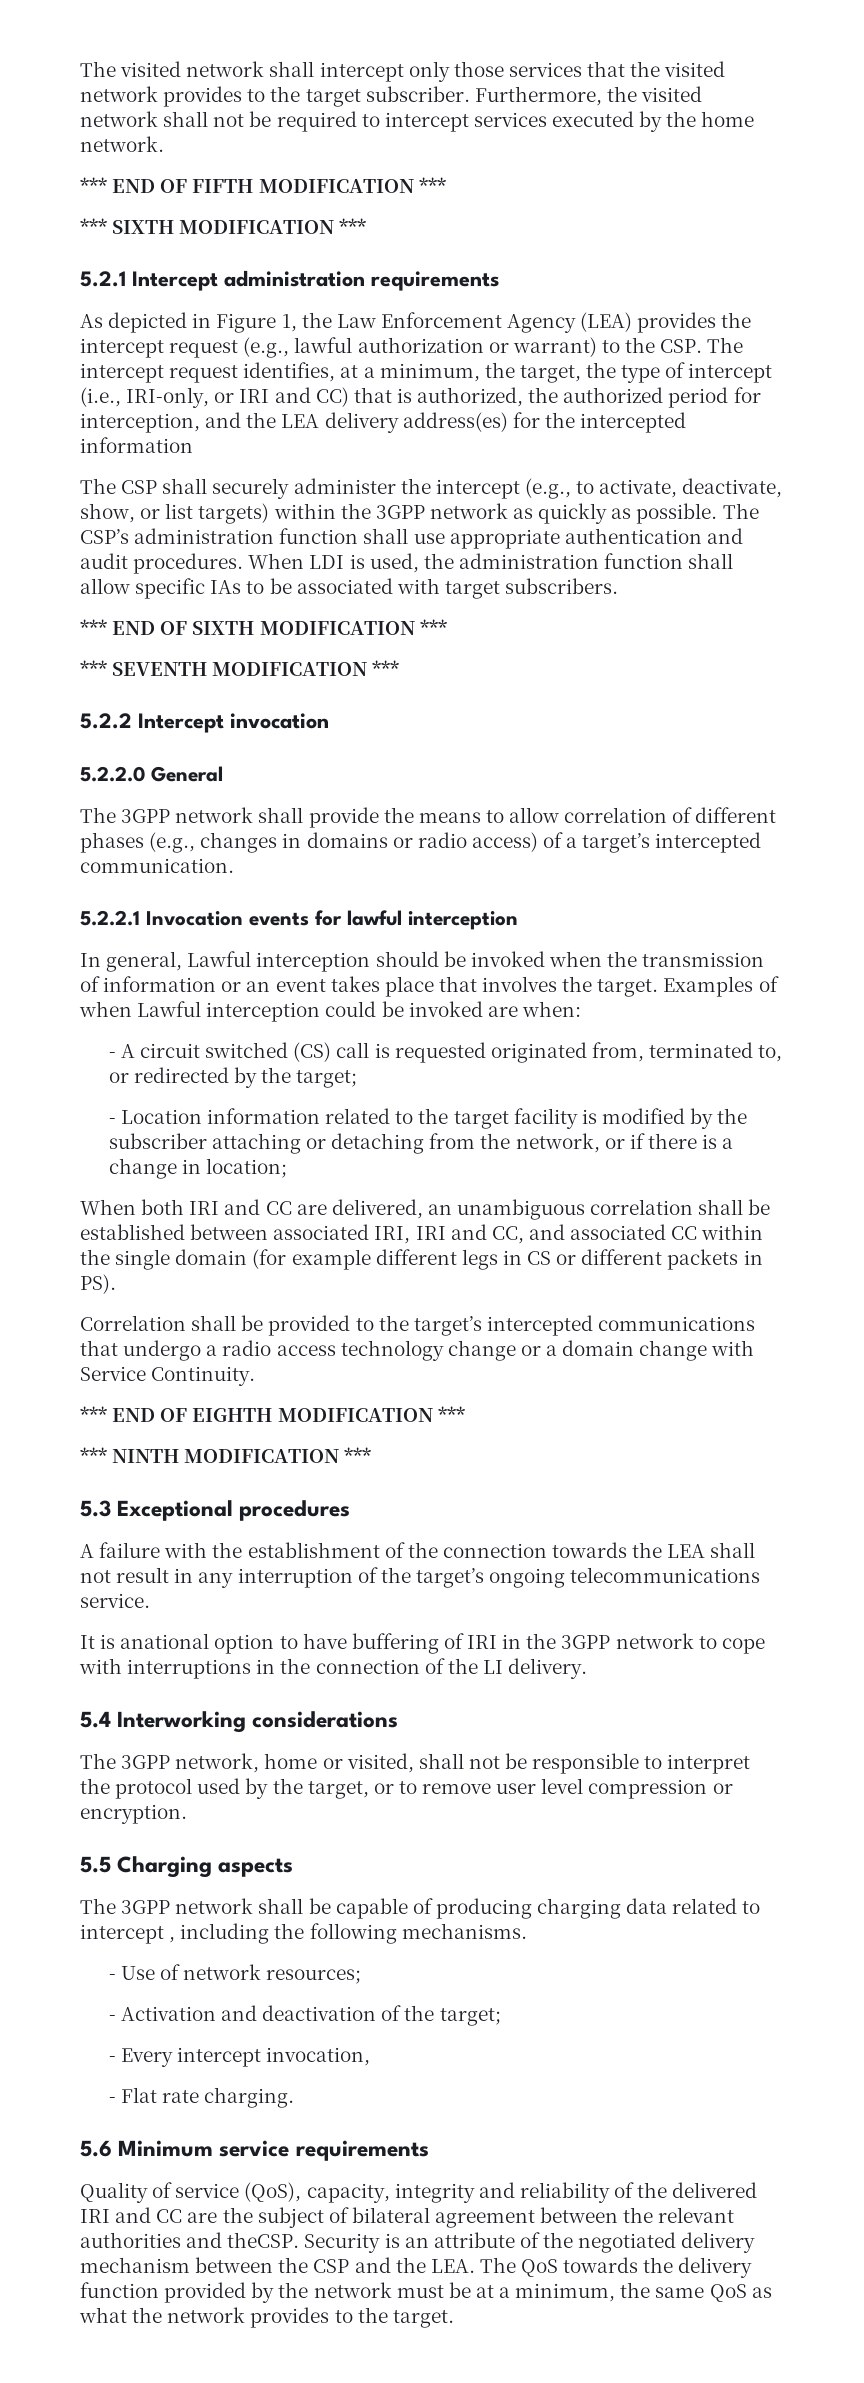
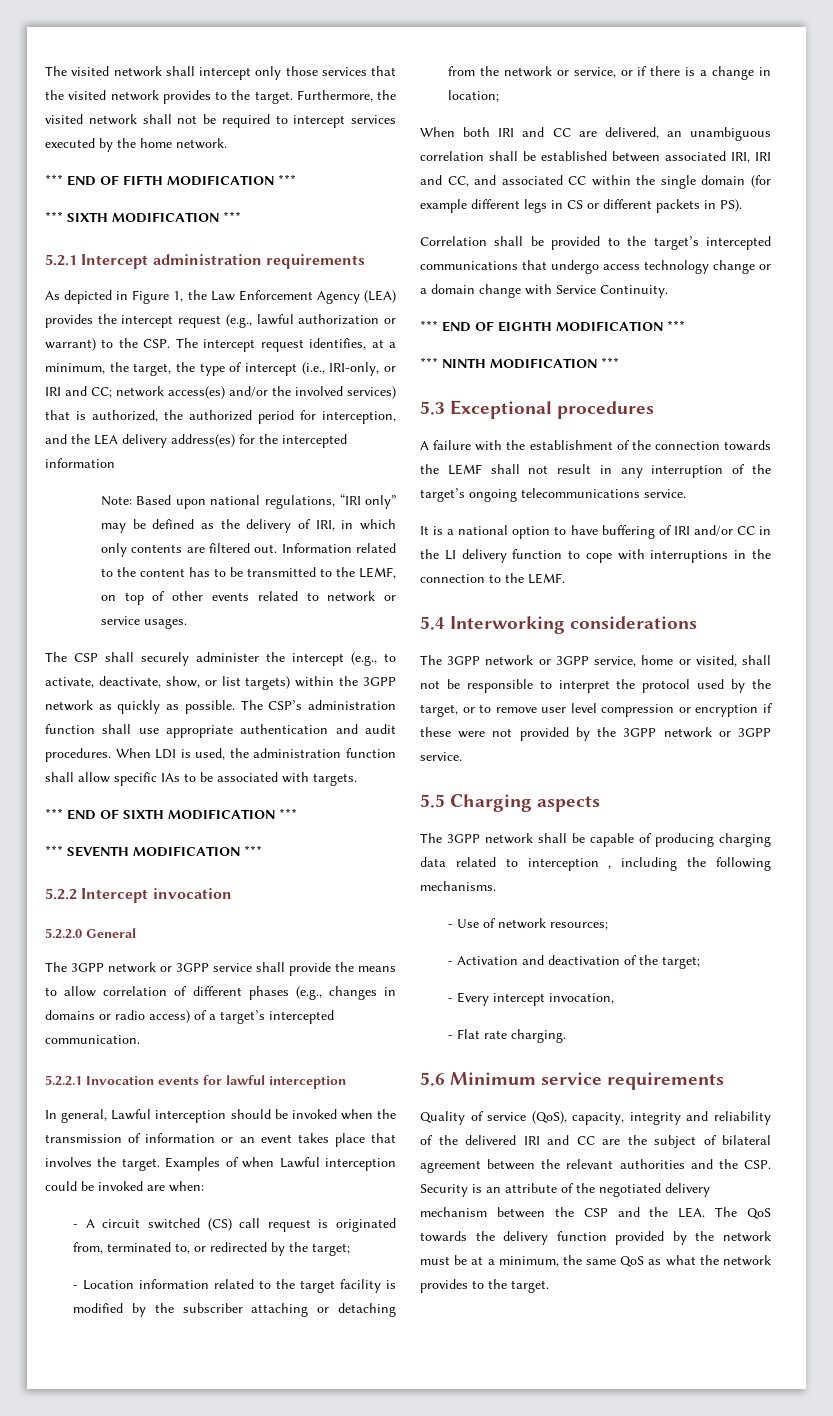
[305,86,470,107] target subscriber. -> [254,91,293,104] target.
[315,387,349,407] CC) -> [91,386,396,399] CC; network access(es) and/or the involved services)
(193, 445) none -> [100,494,396,509] [100,519,396,533] [100,543,396,557] [100,567,396,579] [100,591,396,605] [100,616,187,629] // Note: Based upon national regulations, “IRI only” may be defined as the delivery of IRI, in which only contents are filtered out. Information related to the content has to be transmitted to the LEMF, on top of other events related to network or service usages.
[444,578,619,599] target subscribers. -> [313,773,357,786] targets.
(254, 815) none -> [160,963,252,972] or 3GPP service
[374,1042,486,1063] is requested -> [267,1219,329,1232] request is
[515,1133,600,1153] network, -> [503,66,616,78] network or service,
[206,1340,272,1356] a radio -> (599, 267) none
[667,1544,706,1558] LEA -> [447,464,482,475] LEMF
[120,1633,210,1649] anational -> [447,525,509,535] a national
[502,1633,694,1649] in the 3GPP network -> [693,525,771,536] [420,549,563,563] and/or CC in the LI delivery function
[424,1658,588,1679] of the LI delivery. -> [489,573,565,584] to the LEMF.
[175,1753,260,1773] network, -> [485,655,637,667] network or 3GPP service,
[80,1804,187,1824] encryption. -> [695,703,773,717] [420,727,771,741] [420,752,462,761] encryption if these were not provided by the 3GPP network or 3GPP service.
[80,1924,164,1944] intercept -> [527,858,599,871] interception
[227,2232,300,2248] theCSP. -> [718,1159,771,1169] the CSP.

